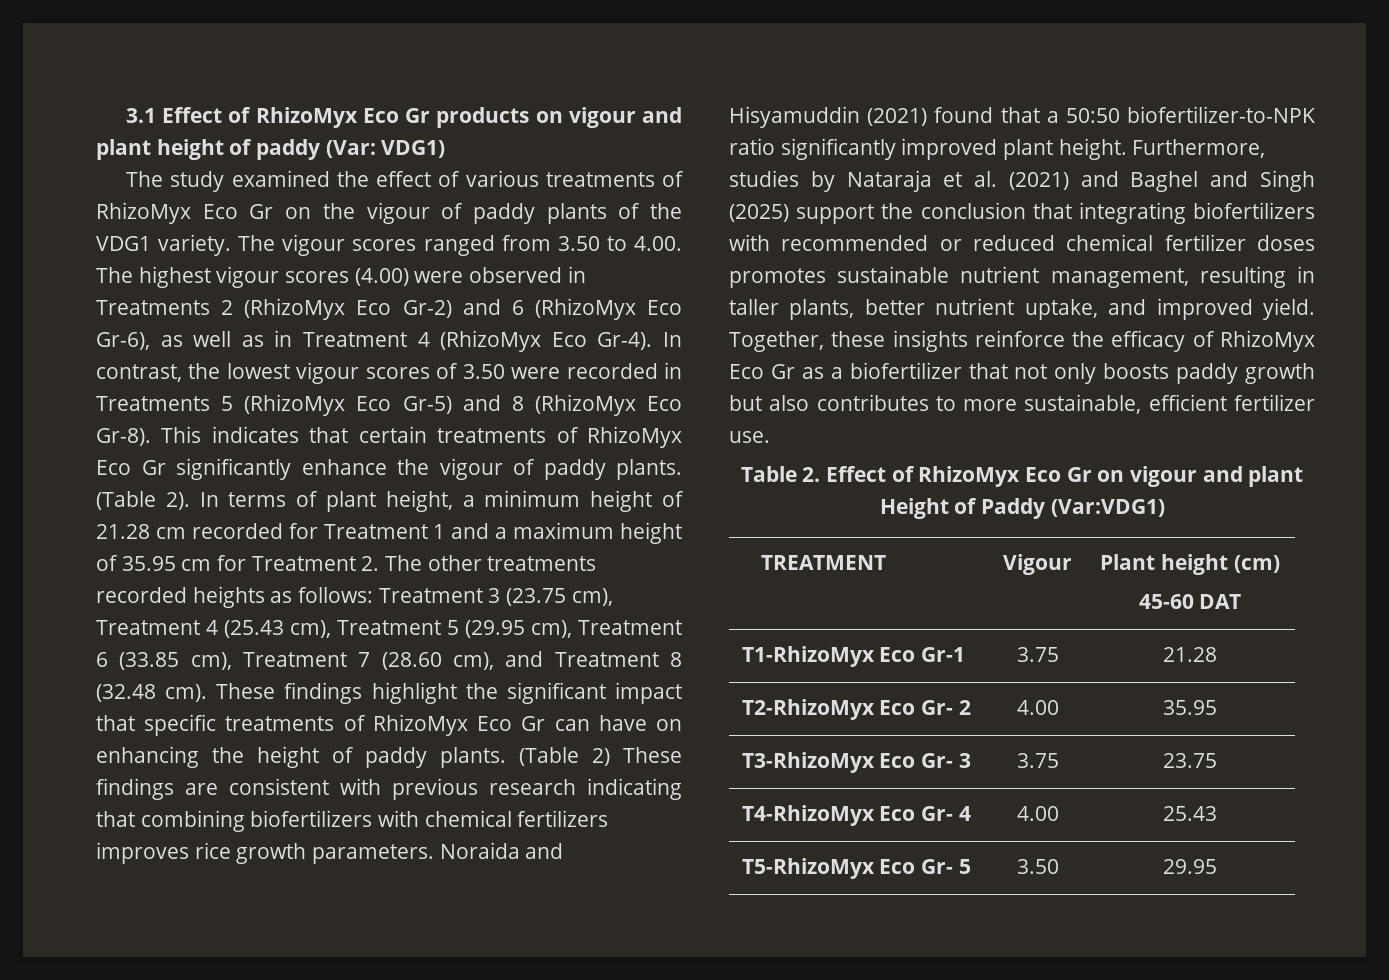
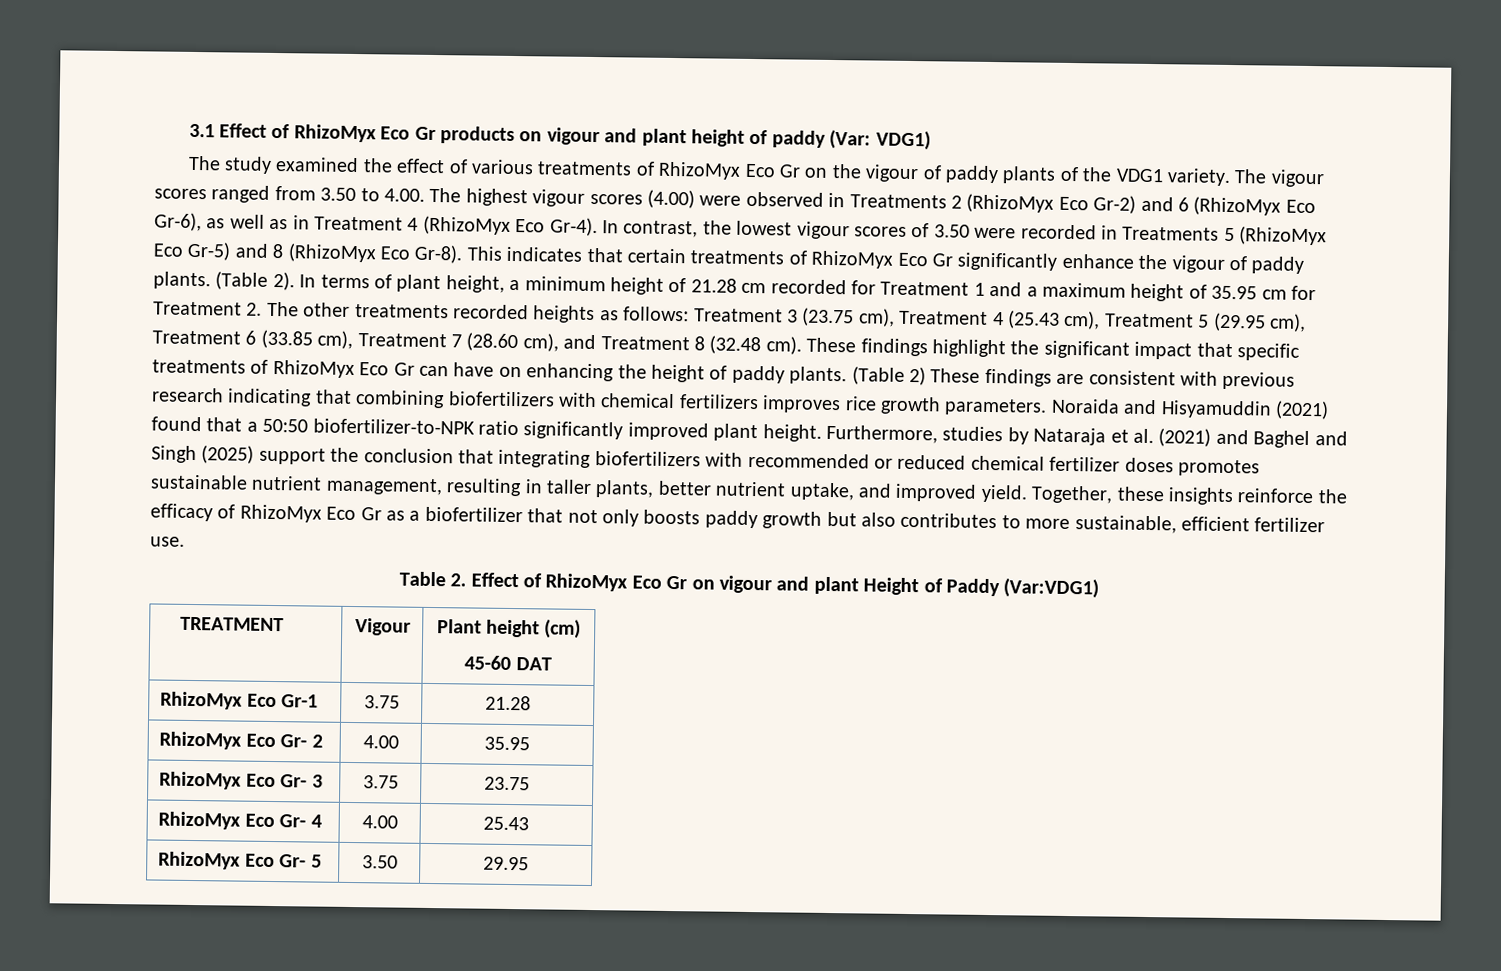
[741,646,875,667] T1-RhizoMyx -> [160,691,244,710] RhizoMyx
[741,699,875,720] T2-RhizoMyx -> [159,731,243,750] RhizoMyx
[741,752,875,773] T3-RhizoMyx -> [159,771,243,790] RhizoMyx
[741,805,875,826] T4-RhizoMyx -> [158,811,242,830] RhizoMyx
[741,858,875,879] T5-RhizoMyx -> [158,851,242,870] RhizoMyx

